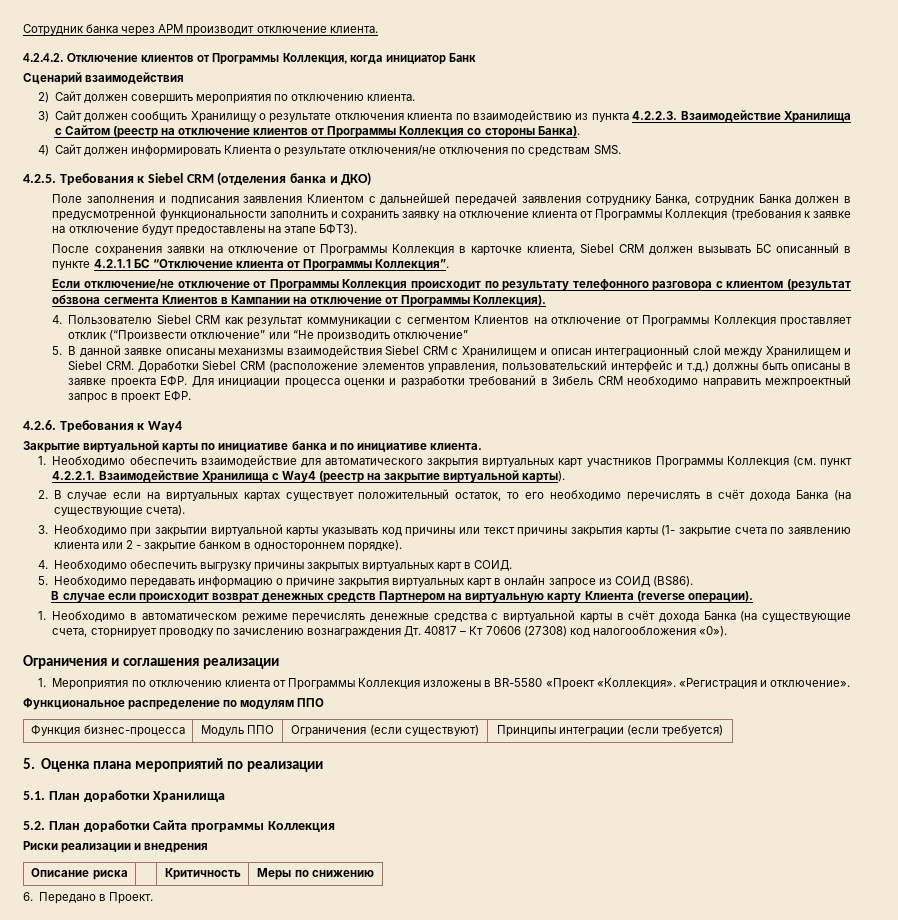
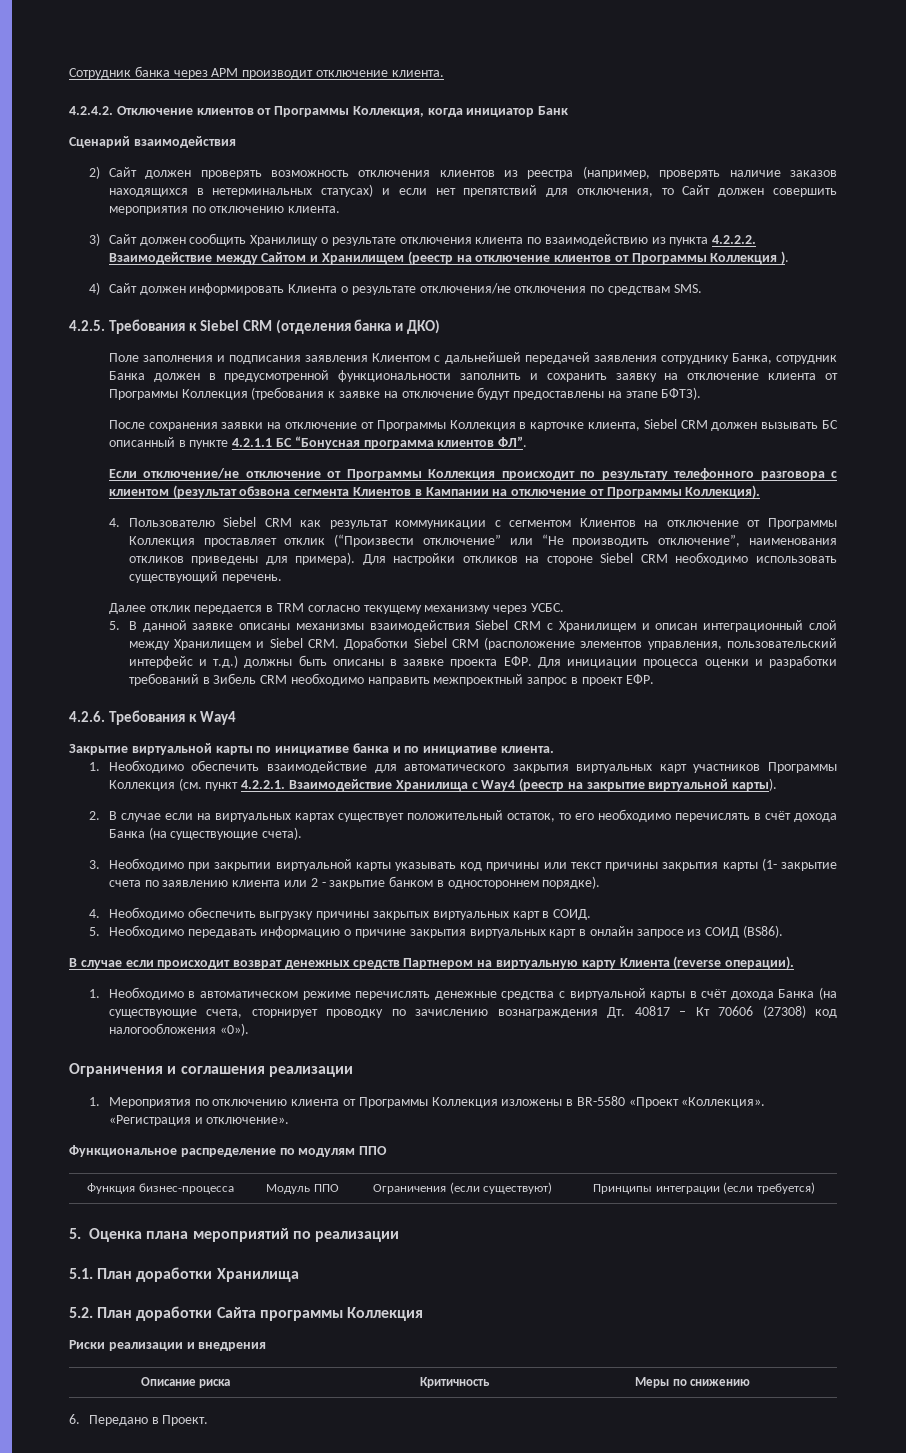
(128, 98) none -> [200,166,837,179] [108,184,765,197] проверять возможность отключения клиентов из реестра (например, проверять наличие заказов находящихся в нетерминальных статусах) и если нет препятствий для отключения, то Сайт должен
[632,110,851,123] [54,125,110,135] 4.2.2.3. Взаимодействие Хранилища с Сайтом -> [712,235,757,244] [108,252,404,264] 4.2.2.2. Взаимодействие между Сайтом и Хранилищем
[467,126,580,138] со стороны Банка). -> [781,251,790,265] ).
[152,259,450,271] “Отключение клиента от Программы Коллекция”. -> [294,436,528,449] “Бонусная программа клиентов ФЛ”.
[392,330,468,339] отключение” -> [658,534,837,547] [128,552,838,565] [128,571,282,583] [108,603,564,614] отключение”, наименования откликов приведены для примера). Для настройки откликов на стороне Siebel CRM необходимо использовать существующий перечень. // Далее отклик передается в TRM согласно текущему механизму через УСБС.

